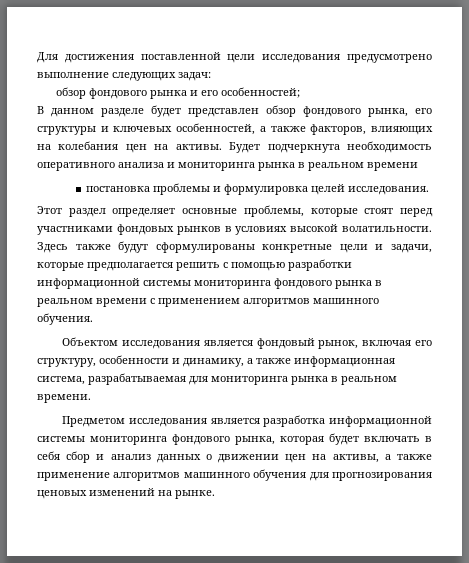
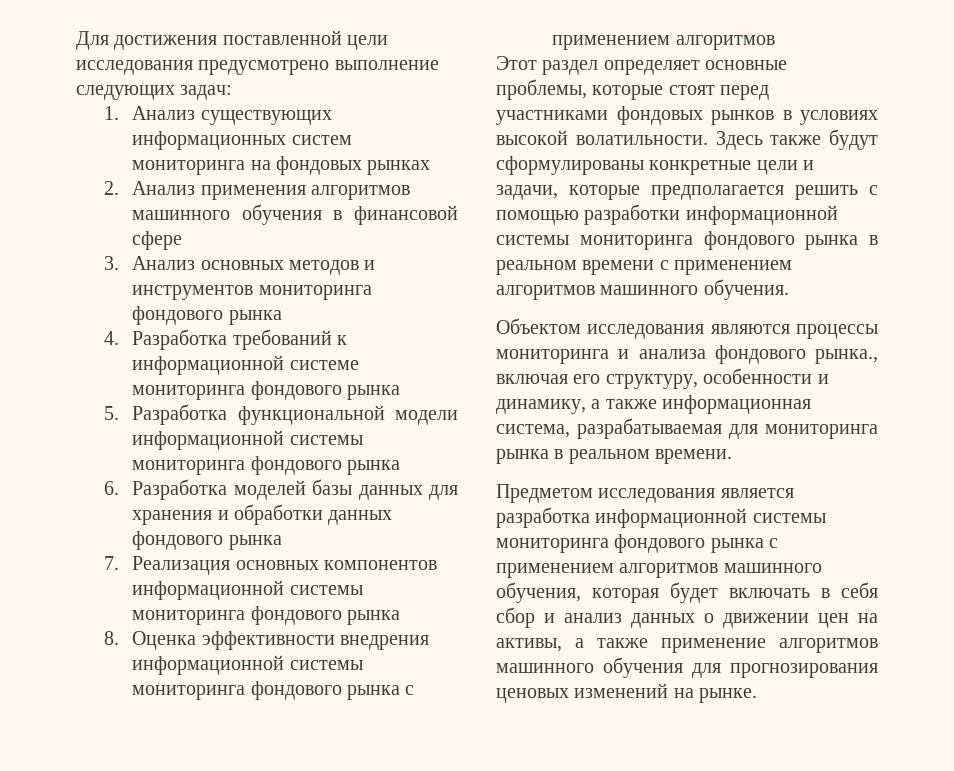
[55,87,300,99] [37,105,432,117] [37,123,434,135] [37,141,432,153] [37,162,418,171] [86,183,430,195] обзор фондового рынка и его особенностей; // В данном разделе будет представлен обзор фондового рынка, его структуры и ключевых особенностей, а также факторов, влияющих на колебания цен на активы. Будет подчеркнута необходимость оперативного анализа и мониторинга рынка в реальном времени // постановка проблемы и формулировка целей исследования. -> [104,106,332,125] [132,131,352,150] [132,156,431,175] [104,181,411,200] [132,204,459,225] [132,231,183,250] [104,256,376,275] [132,285,372,300] [132,306,282,325] [104,329,348,350] [132,355,359,375] [132,381,401,400] [104,404,458,425] [132,430,363,450] [132,456,401,475] [104,479,458,500] [132,504,393,525] [132,531,282,550] [104,556,438,575] [132,580,363,600] [132,606,401,625] [104,631,430,650] [132,655,363,675] [132,681,415,700] [552,35,775,50] 1. Анализ существующих информационных систем мониторинга на фондовых рынках // 2. Анализ применения алгоритмов машинного обучения в финансовой сфере // 3. Анализ основных методов и инструментов мониторинга фондового рынка // 4. Разработка требований к информационной системе мониторинга фондового рынка // 5. Разработка функциональной модели информационной системы мониторинга фондового рынка // 6. Разработка моделей базы данных для хранения и обработки данных фондового рынка // 7. Реализация основных компонентов информационной системы мониторинга фондового рынка // 8. Оценка эффективности внедрения информационной системы мониторинга фондового рынка с применением алгоритмов
[203,338,359,349] является фондовый рынок, -> [710,324,878,339] [496,345,878,364] являются процессы мониторинга и анализа фондового рынка.,
[235,436,275,445] рынка, -> [710,538,779,553] [496,563,822,578] [496,582,581,603] рынка с применением алгоритмов машинного обучения,

